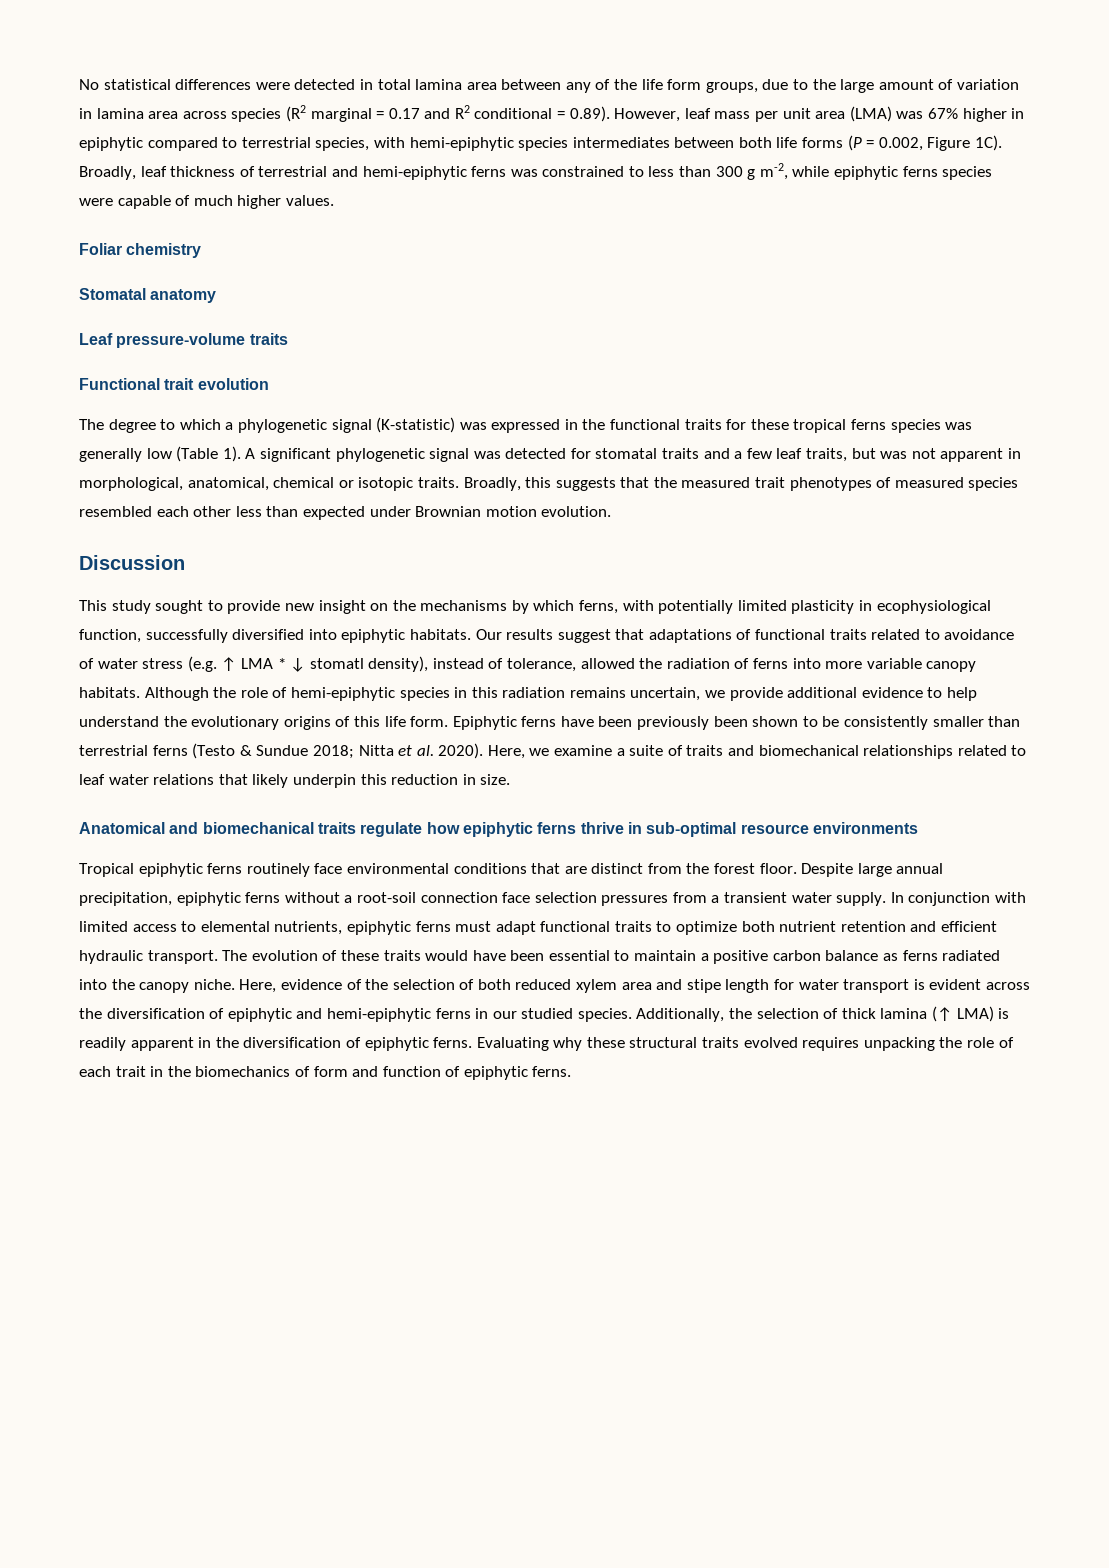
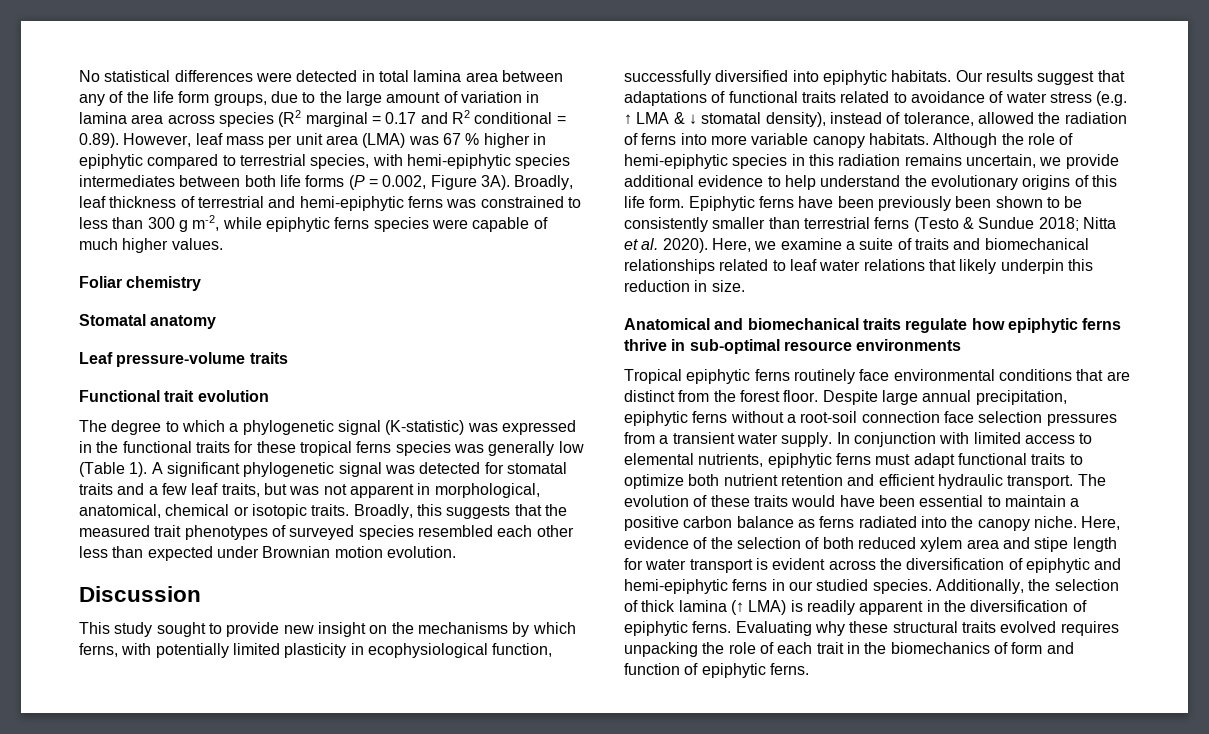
[927,108,958,119] 67% -> [442,133,480,145] 67 %
[975,135,1003,151] 1C). -> [480,175,510,190] 3A).
[894,477,964,488] measured -> [289,525,355,540] surveyed
[277,658,364,672] * ↓ stomatl -> [673,112,762,124] & ↓ stomatal

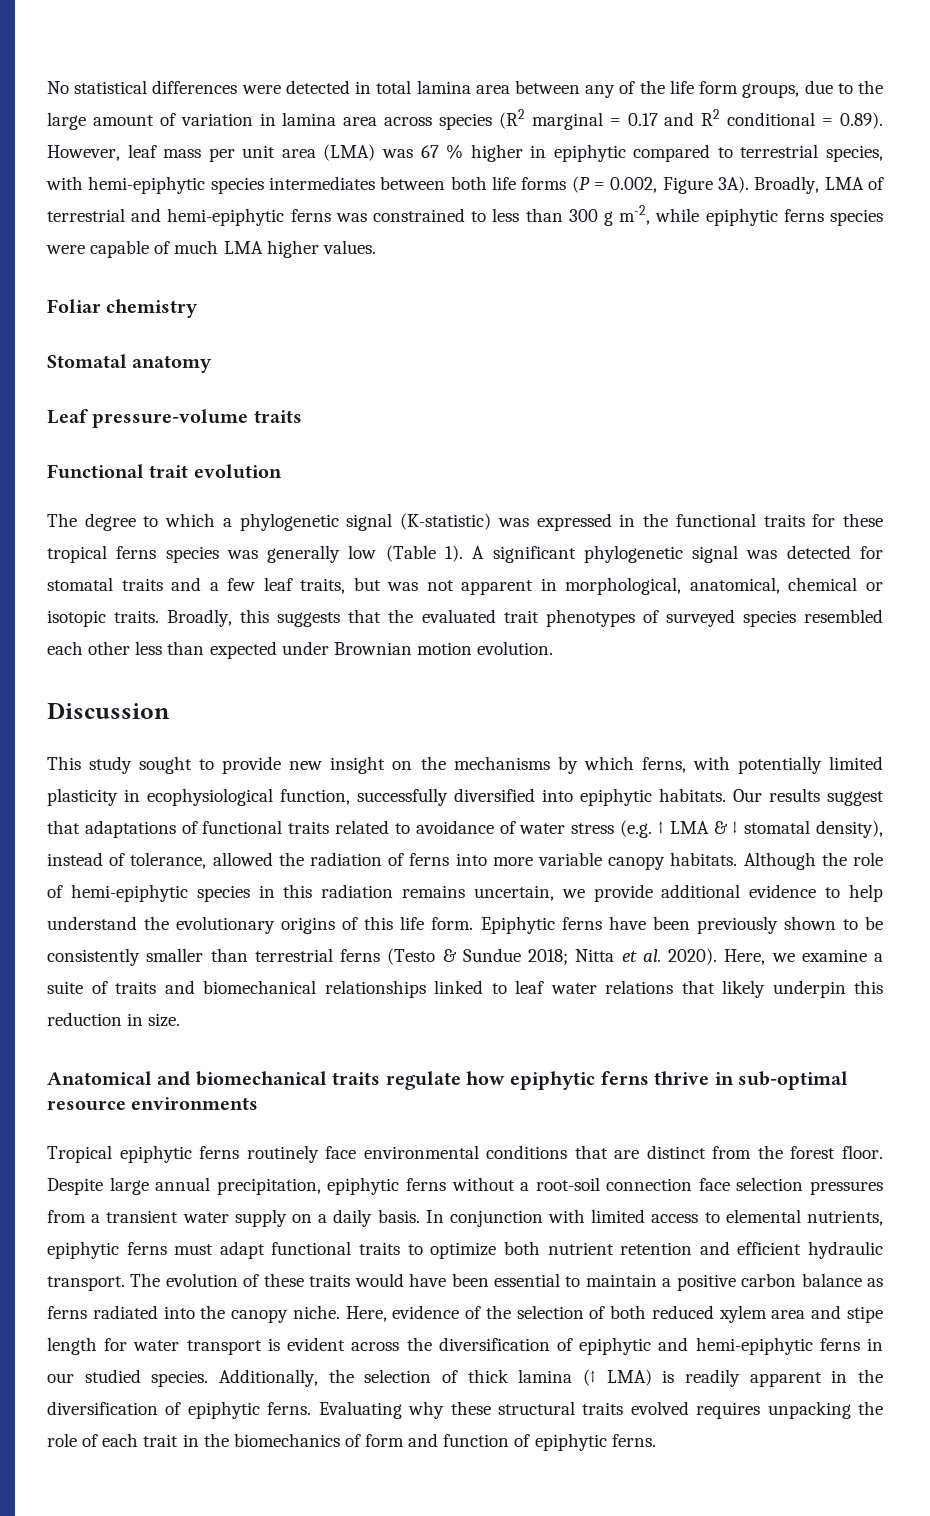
[79,196,177,208] leaf thickness -> [824,177,864,190] LMA
(118, 244) none -> [223,241,263,254] LMA
[79,525,150,537] measured -> [421,609,496,623] evaluated
[955,196,992,208] been -> (778, 925) none
[719,259,769,271] related -> [434,980,483,994] linked
[781,432,833,447] supply. -> [234,1209,420,1227] supply on a daily basis.

